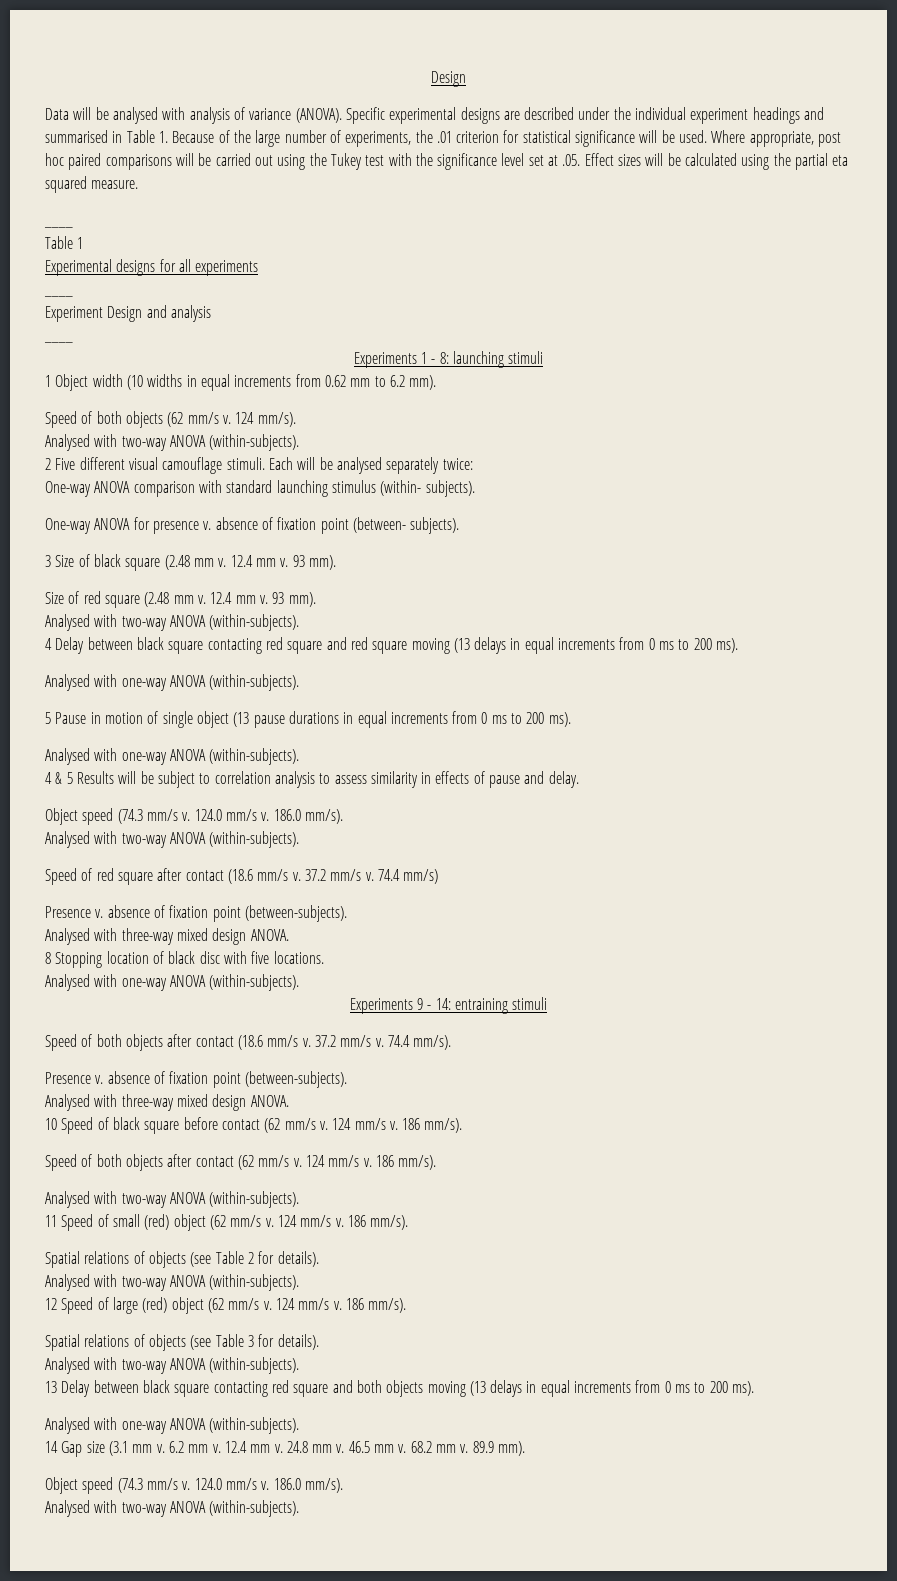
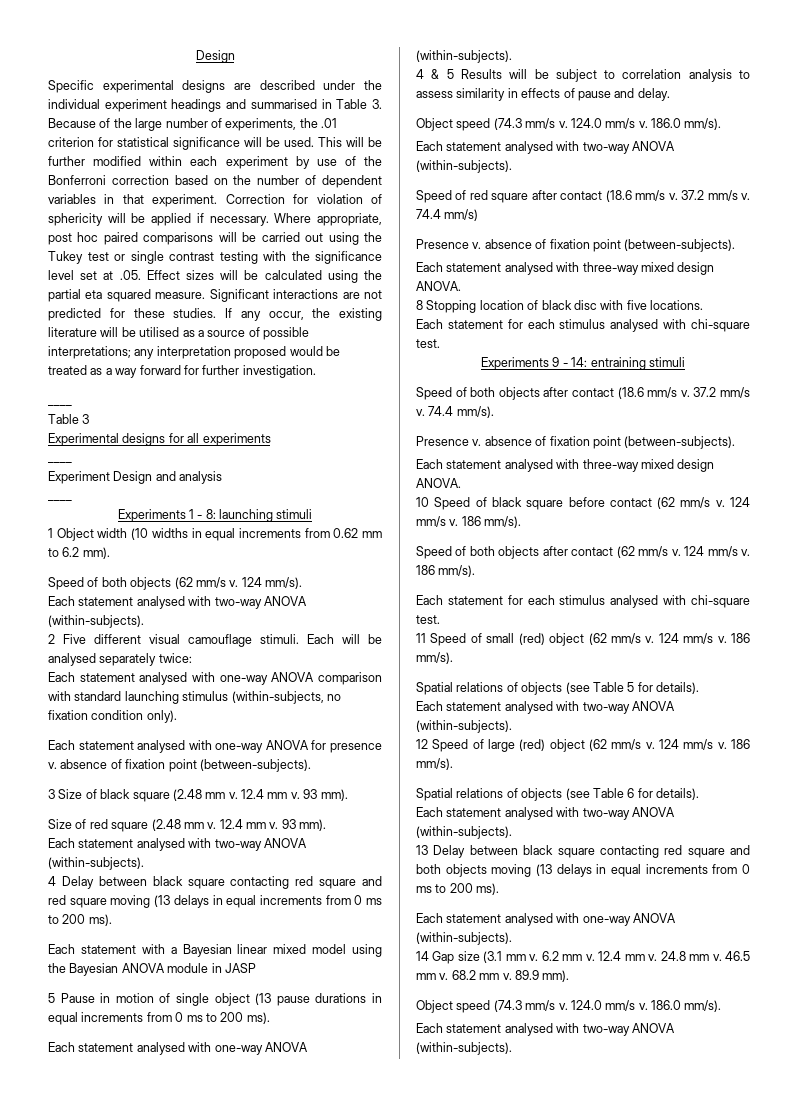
[45,107,342,124] Data will be analysed with analysis of variance (ANOVA). -> (235, 56) none
[158,131,168,143] 1. -> [372,99,383,109] 3.
(708, 136) none -> [318,137,382,147] [48,156,382,169] [48,175,382,188] [48,194,382,207] [48,213,269,226] This will be further modified within each experiment by use of the Bonferroni correction based on the number of dependent variables in that experiment. Correction for violation of sphericity will be applied if necessary.
(385, 160) none -> [114,251,258,264] or single contrast testing
(139, 184) none -> [209,289,382,302] [48,308,382,321] [48,327,309,340] [48,346,340,359] [48,365,316,378] Significant interactions are not predicted for these studies. If any occur, the existing literature will be utilised as a source of possible interpretations; any interpretation proposed would be treated as a way forward for further investigation.
[77,237,84,249] 1 -> [82,414,90,424] 3
[45,434,90,451] Analysed -> [48,596,185,609] Each statement analysed
[45,481,91,497] One-way -> [48,672,268,685] Each statement analysed with one-way
[380,480,475,497] [45,518,91,534] (within- subjects). // One-way -> [231,691,341,704] [48,710,177,723] [48,740,264,753] (within-subjects, no fixation condition only). // Each statement analysed with one-way
[352,517,460,534] (between- subjects). -> [199,759,311,772] (between-subjects).
[45,614,90,631] Analysed -> [48,838,185,851] Each statement analysed
[45,674,300,691] Analysed with one-way ANOVA (within-subjects). -> [48,944,382,957] [48,963,256,976] Each statement with a Bayesian linear mixed model using the Bayesian ANOVA module in JASP
[45,748,90,765] Analysed -> [48,1042,185,1055] Each statement analysed
[45,831,90,848] Analysed -> [416,141,553,154] Each statement analysed
[45,928,90,945] Analysed -> [416,262,553,275] Each statement analysed
[45,974,300,991] Analysed with one-way ANOVA (within-subjects). -> [416,319,750,332] [416,339,440,348] Each statement for each stimulus analysed with chi-square test.
[45,1094,90,1111] Analysed -> [416,459,553,472] Each statement analysed
[45,1191,300,1208] Analysed with two-way ANOVA (within-subjects). -> [416,595,750,608] [416,615,440,624] Each statement for each stimulus analysed with chi-square test.
[247,1251,319,1267] [45,1274,90,1291] 2 for details). // Analysed -> [627,682,699,694] [416,701,553,714] 5 for details). // Each statement analysed
[247,1334,319,1350] [45,1357,90,1374] 3 for details). // Analysed -> [627,788,699,800] [416,807,553,820] 6 for details). // Each statement analysed
[45,1417,90,1434] Analysed -> [416,913,553,926] Each statement analysed
[45,1500,90,1517] Analysed -> [416,1023,553,1036] Each statement analysed

